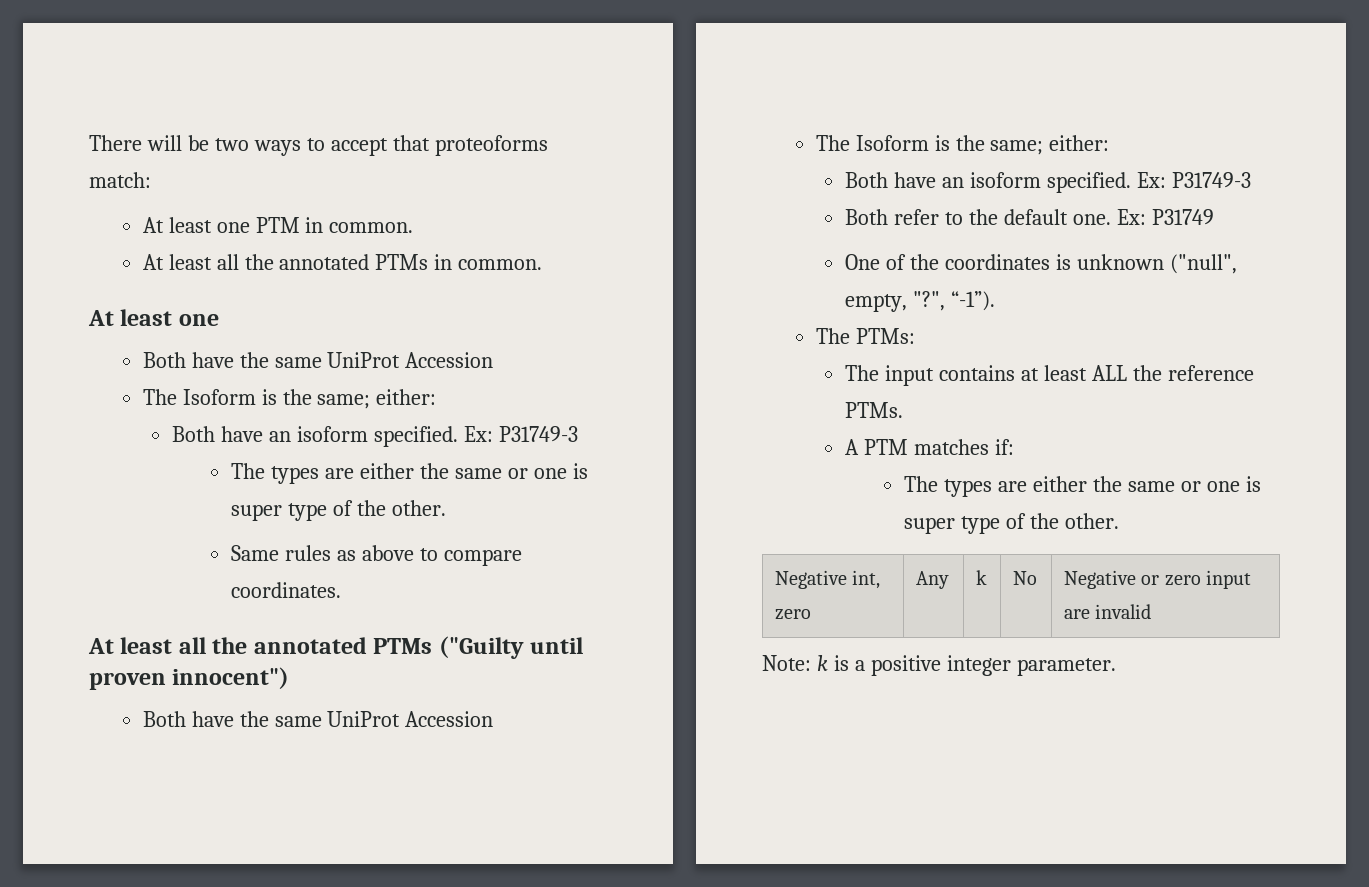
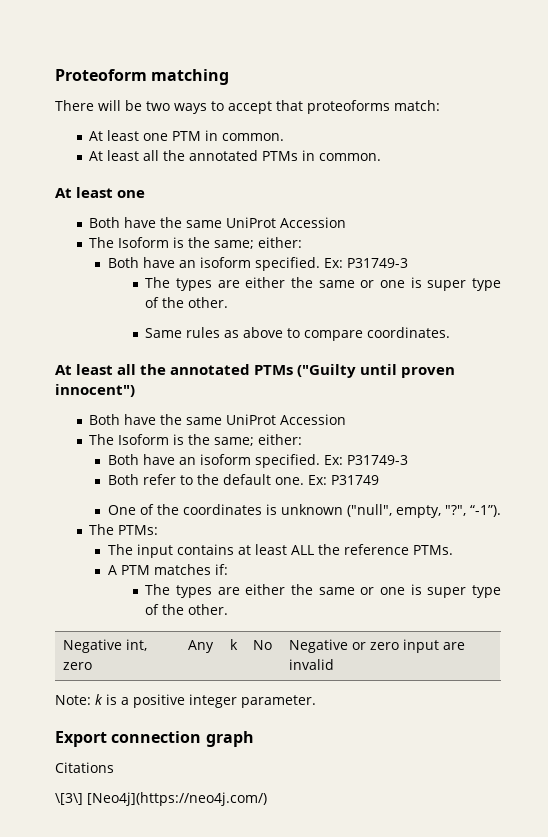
(89, 143) none -> [55,69,230,85] Proteoform matching //
(1116, 667) none -> [55,731,254,747] [55,762,114,773] [55,792,267,806] // Export connection graph // Citations // \[3\] [Neo4j](https://neo4j.com/)

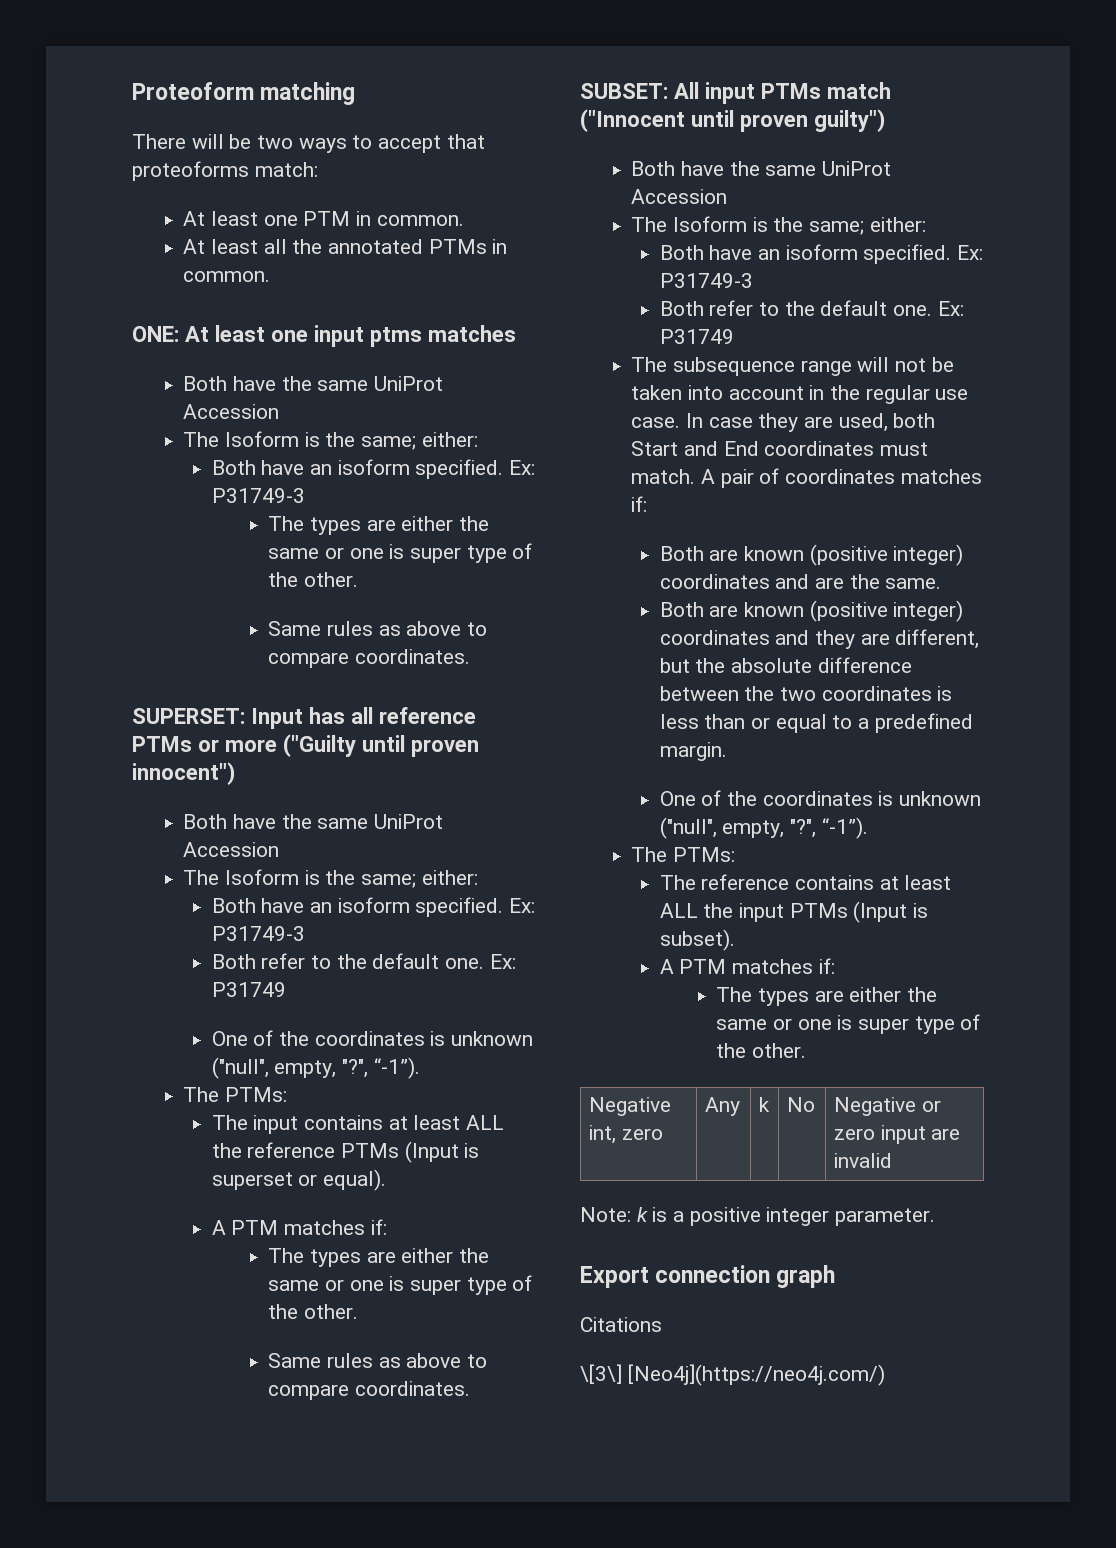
[55,187,146,198] At least one -> [132,325,516,347] ONE: At least one input ptms matches
[55,364,294,375] At least all the annotated PTMs -> [132,707,476,729] [132,736,277,752] SUPERSET: Input has all reference PTMs or more
[412,545,453,555] PTMs. -> [341,1141,480,1163] [211,1169,387,1191] [211,1219,387,1235] [268,1248,490,1267] [268,1275,533,1295] [268,1304,359,1319] [268,1353,488,1368] [268,1381,471,1400] [580,82,891,104] [580,109,885,132] [631,161,892,176] [631,189,728,204] [631,216,926,235] [659,244,984,264] [659,273,753,288] [659,300,964,316] [659,329,734,344] [631,357,954,376] [631,385,969,404] [631,413,936,432] [631,441,929,456] [631,468,982,488] [631,496,648,512] [659,544,964,566] [659,574,942,589] [659,600,964,622] [659,629,980,649] [659,657,912,673] [659,686,953,701] [659,713,973,733] [659,742,727,761] [659,790,982,806] [659,817,868,839] [631,847,736,862] [659,874,952,890] [659,901,929,923] [659,929,735,951] PTMs (Input is superset or equal). // A PTM matches if: // The types are either the same or one is super type of the other. // Same rules as above to compare coordinates. // SUBSET: All input PTMs match ("Innocent until proven guilty") // Both have the same UniProt Accession // The Isoform is the same; either: // Both have an isoform specified. Ex: P31749-3 // Both refer to the default one. Ex: P31749 // The subsequence range will not be taken into account in the regular use case. In case they are used, both Start and End coordinates must match. A pair of coordinates matches if: // Both are known (positive integer) coordinates and are the same. // Both are known (positive integer) coordinates and they are different, but the absolute difference between the two coordinates is less than or equal to a predefined margin. // One of the coordinates is unknown ("null", empty, "?", “-1”). // The PTMs: // The reference contains at least ALL the input PTMs (Input is subset).

